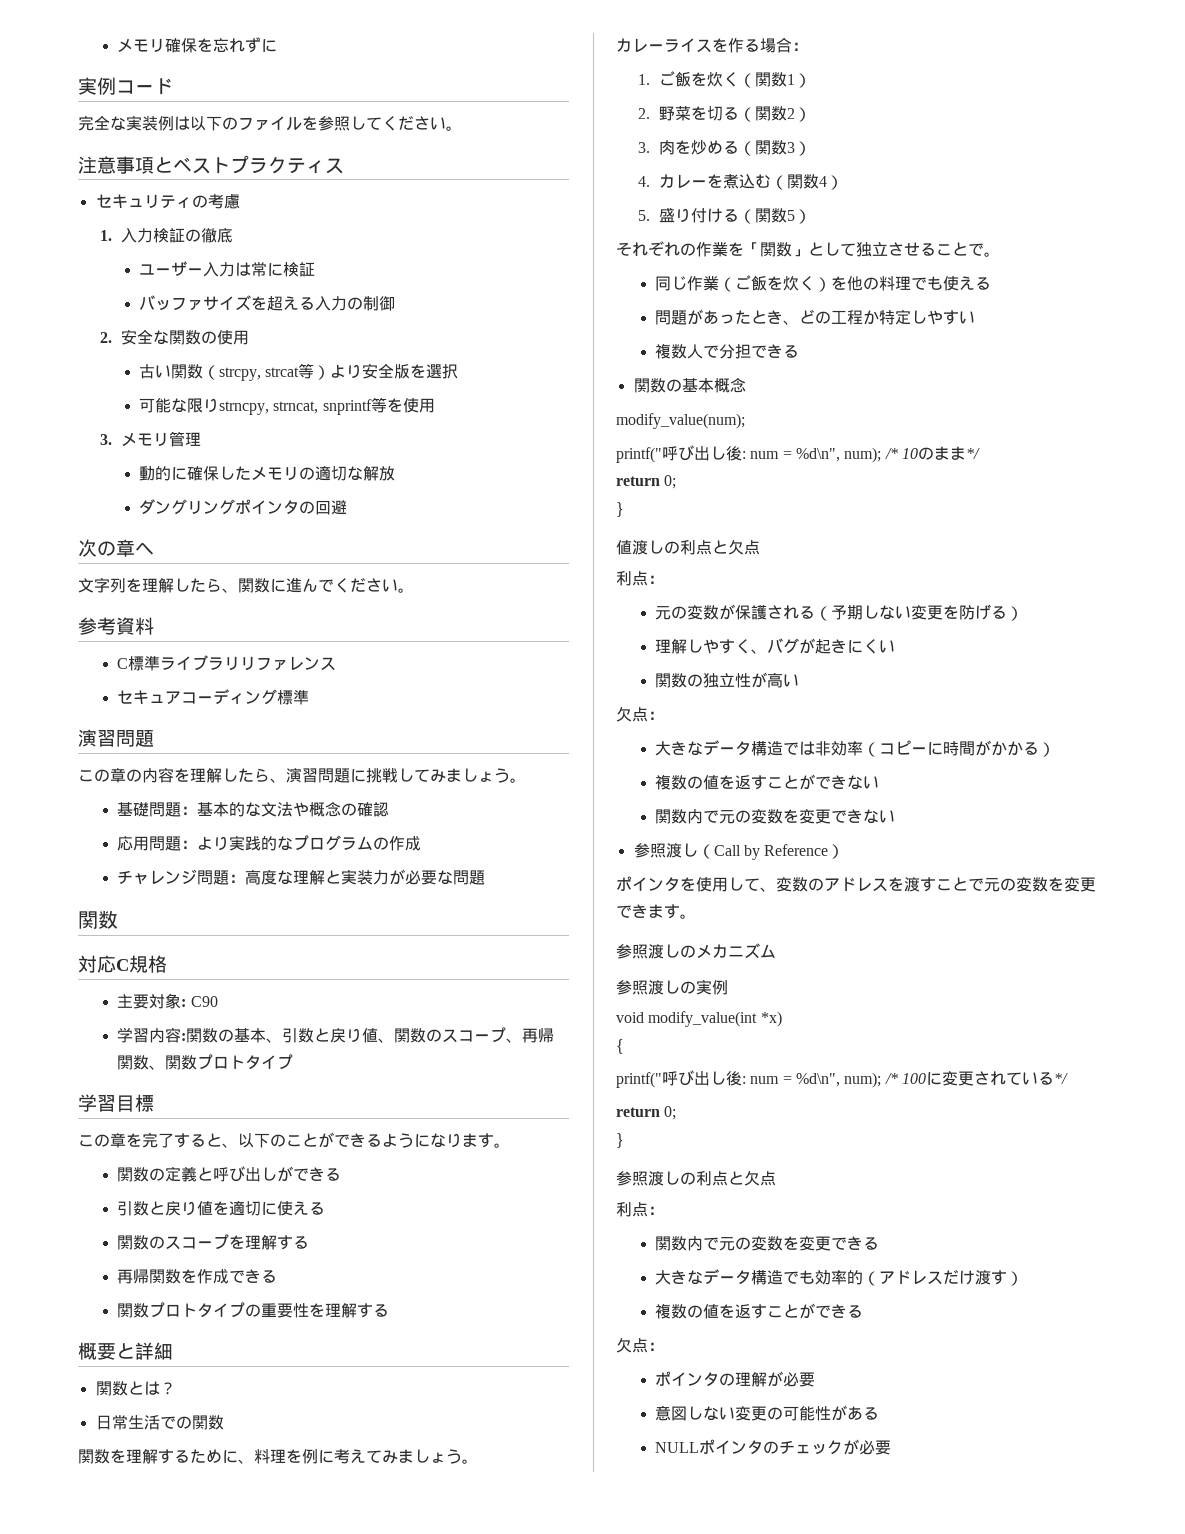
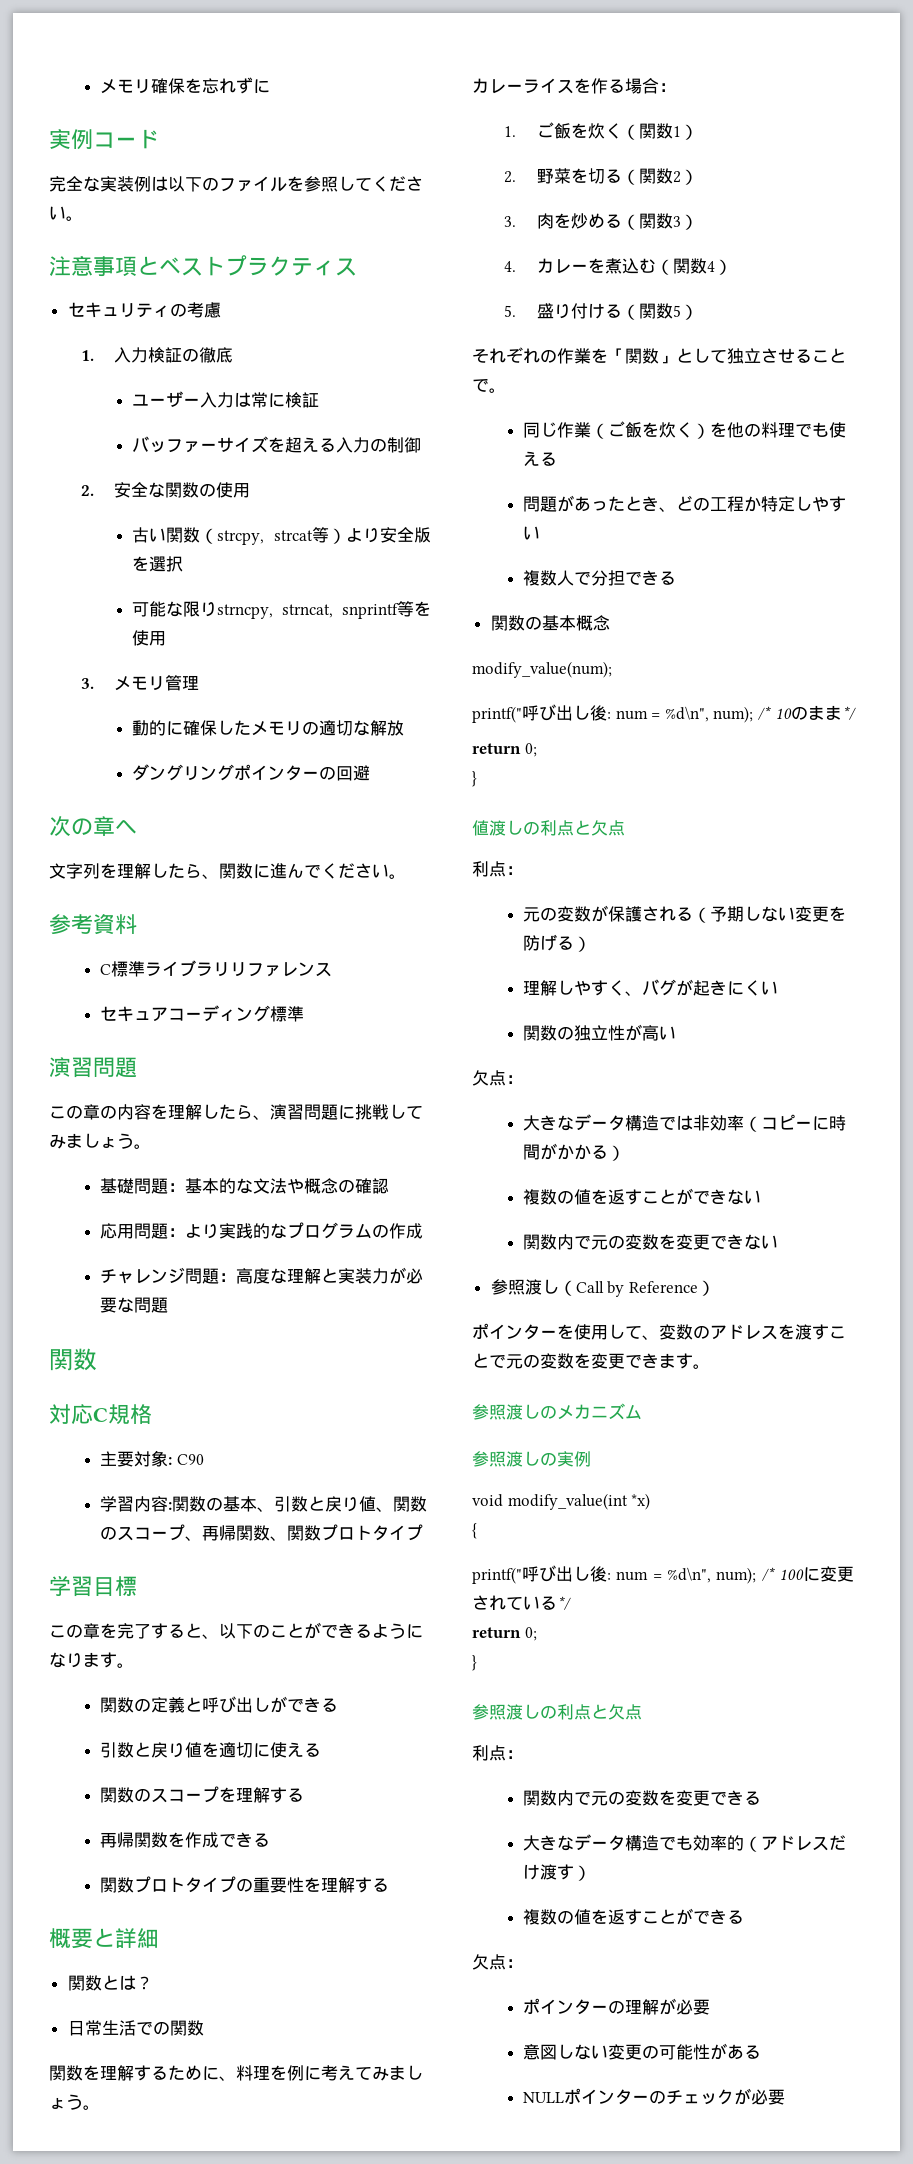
(203, 305) none -> [200,443,218,451] ー
(299, 507) none -> [302,771,320,779] ー
(680, 884) none -> [540,1330,557,1338] ー
(720, 1379) none -> [591,2005,609,2013] ー
(764, 1447) none -> [632,2095,650,2103] ー

